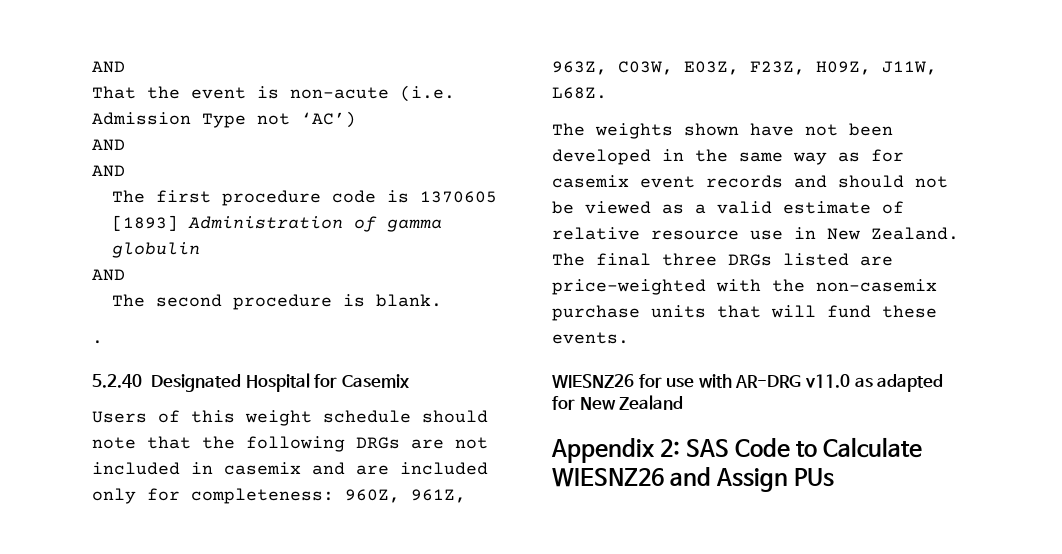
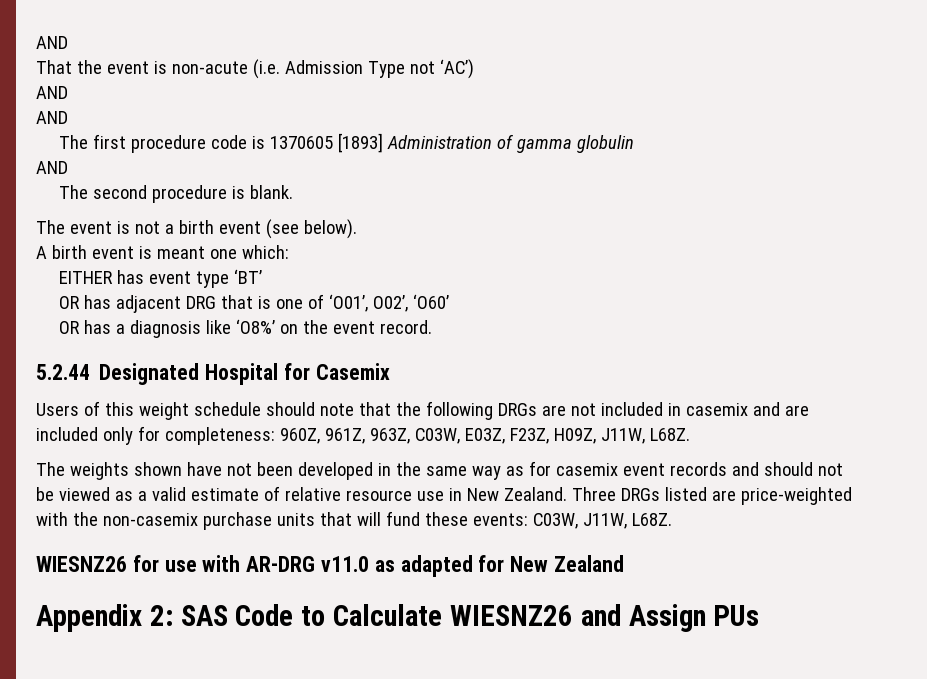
[92,340,103,344] [92,374,142,388] . // 5.2.40 -> [36,219,357,239] [36,245,289,259] [59,269,263,288] [59,294,450,313] [59,319,433,338] [36,364,90,380] The event is not a birth event (see below). // A birth event is meant one which: // EITHER has event type ‘BT’ // OR has adjacent DRG that is one of ‘O01’, O02’, ‘O60’ // OR has a diagnosis like ‘O8%’ on the event record. // 5.2.44
[552,253,717,266] The final three -> [571,487,616,501] Three
[552,332,629,344] events. -> [472,513,672,529] events: C03W, J11W, L68Z.

